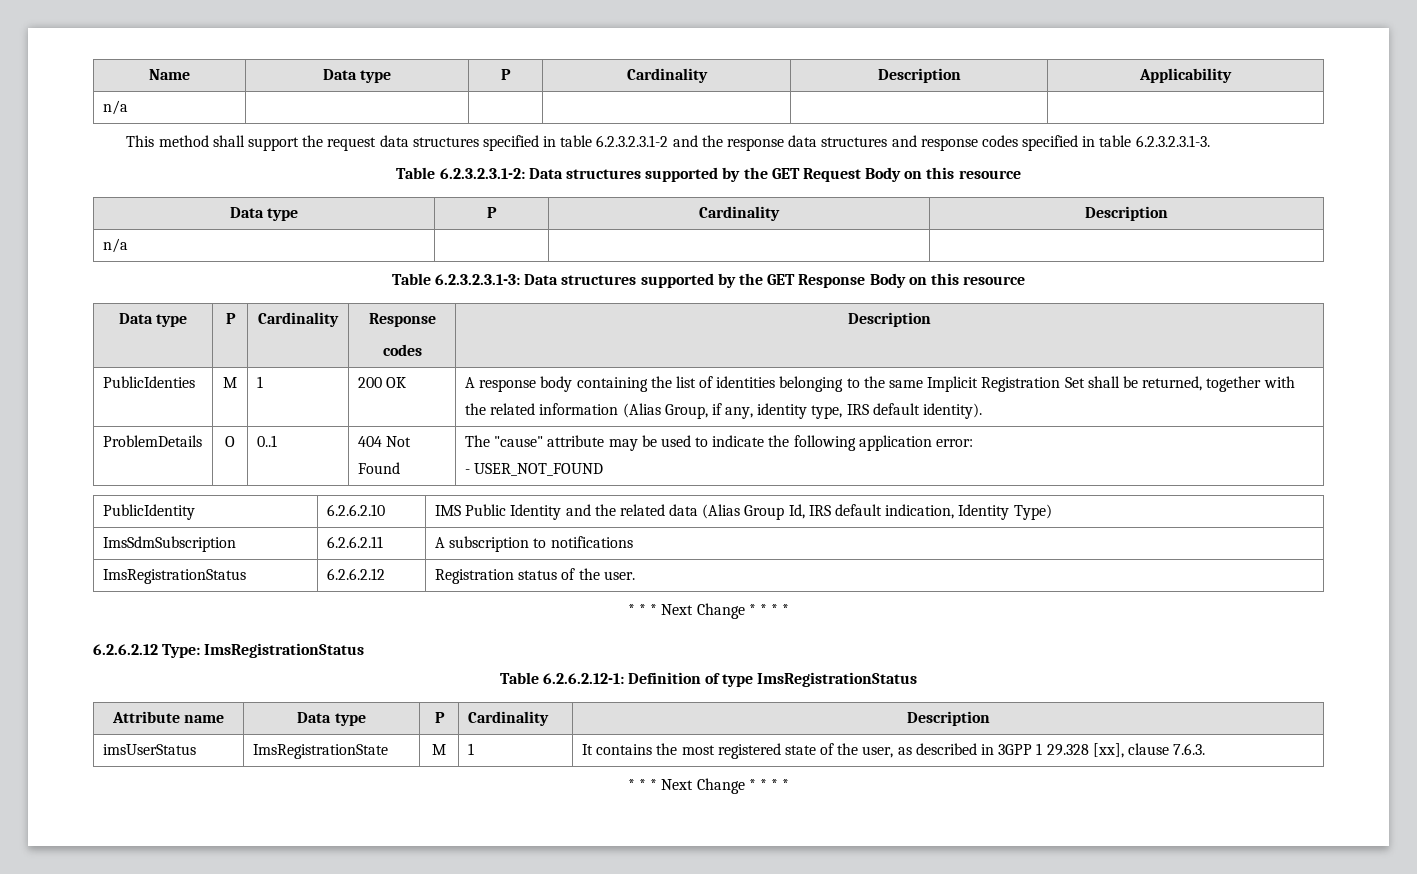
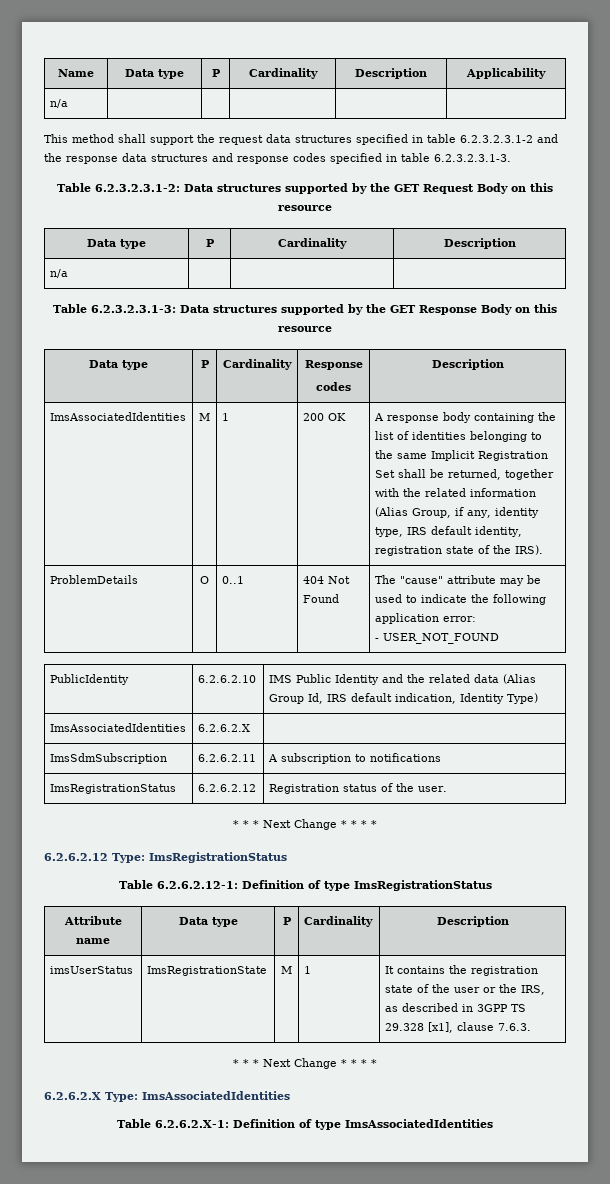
[102,376,195,388] PublicIdenties -> [49,412,186,421] ImsAssociatedIdentities
[923,403,983,419] identity). -> [474,526,522,537] [374,545,543,556] identity, registration state of the IRS).
(1052, 512) none -> [49,723,186,732] [197,724,250,732] // ImsAssociatedIdentities | 6.2.6.2.X |
[681,743,894,759] most registered state of the user, -> [470,966,538,976] [384,984,545,995] registration state of the user or the IRS,
[1036,743,1124,758] 1 29.328 [xx], -> [510,1004,526,1012] [384,1022,453,1033] TS 29.328 [x1],
(790, 784) none -> [44,1091,290,1102] [117,1119,493,1130] // 6.2.6.2.X Type: ImsAssociatedIdentities // Table 6.2.6.2.X-1: Definition of type ImsAssociatedIdentities

